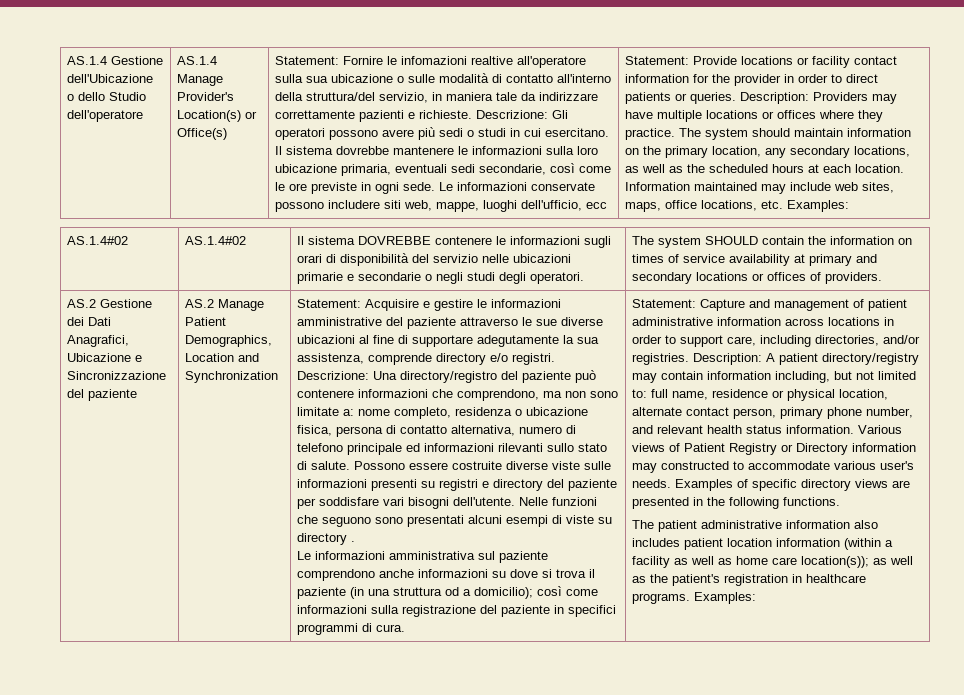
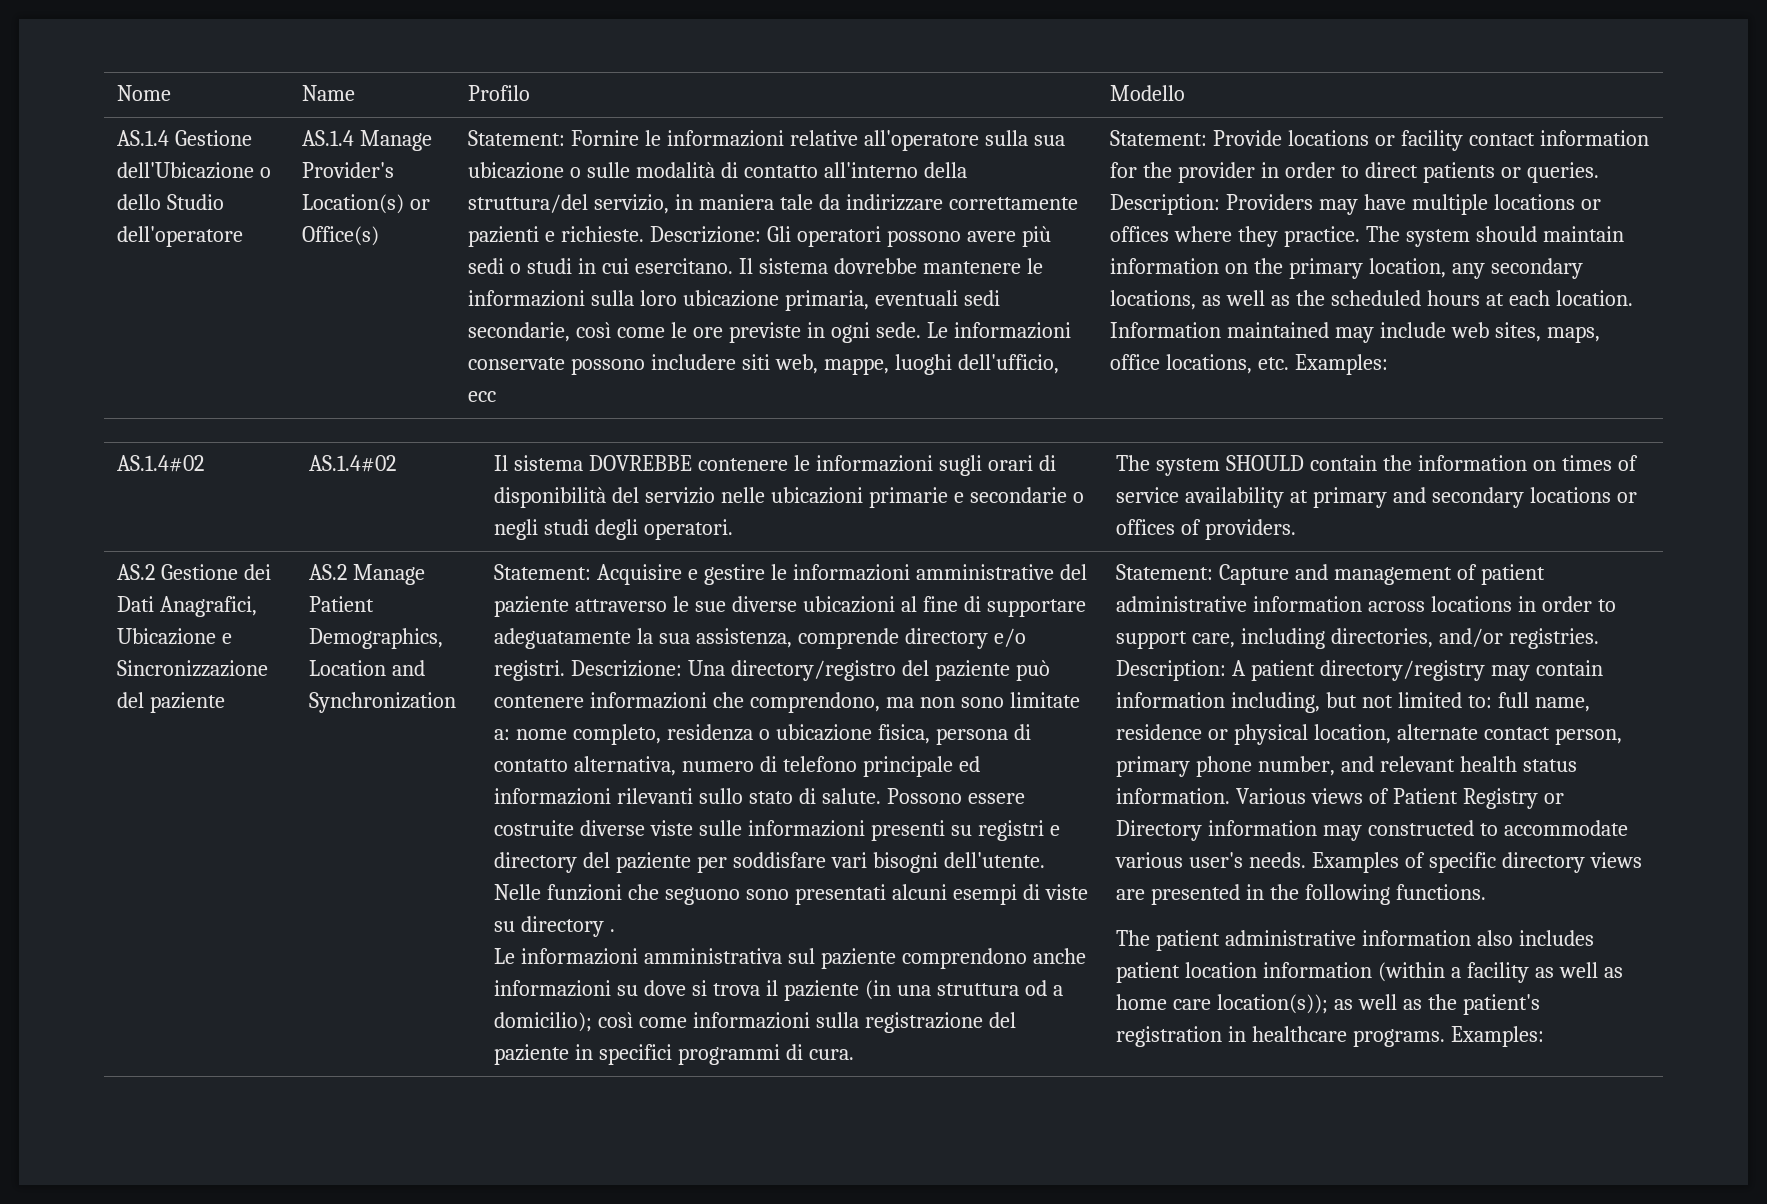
(67, 60) none -> [117,85,172,101] [302,85,356,101] [468,85,531,101] [1110,85,1186,101] Nome | Name | Profilo | Modello //
[401,56,514,65] infomazioni realtive -> [667,130,859,147] informazioni relative
[477,335,560,347] adegutamente -> [494,628,632,649] adeguatamente

